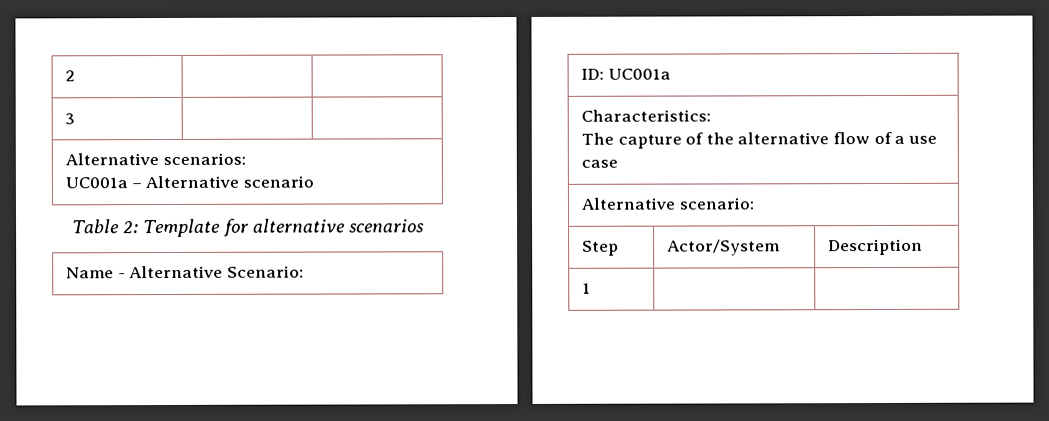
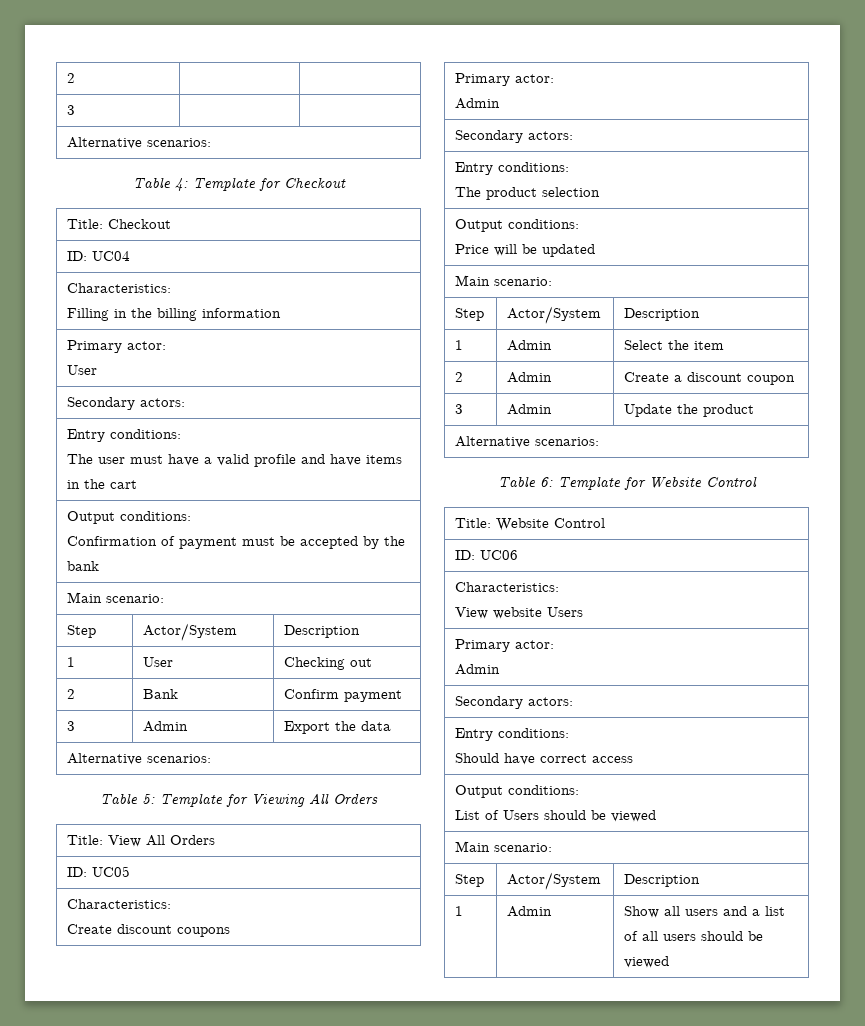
[64,175,314,189] [72,218,425,238] [65,265,304,279] [580,68,671,80] [580,109,711,122] [580,131,937,149] [580,159,618,168] [580,197,754,210] [581,240,619,256] [666,239,780,256] [827,238,923,256] [581,282,591,294] // UC001a – Alternative scenario // Table 2: Template for alternative scenarios // Name - Alternative Scenario: // ID: UC001a // Characteristics: // The capture of the alternative flow of a use case // Alternative scenario: // Step | Actor/System | Description // 1 | | -> [132,177,346,191] [67,219,172,229] [67,251,131,261] [67,283,172,293] [67,308,282,321] [67,340,167,353] [67,365,98,375] [67,397,186,410] [67,429,182,442] [67,454,403,467] [67,479,138,489] [67,511,192,524] [67,536,406,549] [67,561,100,571] [67,592,165,603] [67,625,97,638] [143,623,238,641] [284,625,361,638] [67,657,76,667] [143,657,174,667] [284,657,373,670] [67,689,76,699] [143,689,179,699] [284,689,403,702] [67,721,76,731] [143,721,189,732] [284,721,392,734] [67,753,212,765] [100,793,378,807] [67,835,216,847] [67,866,131,877] [67,899,172,909] [67,924,231,937] [455,73,555,86] [455,98,501,109] [455,130,574,143] [455,162,570,175] [455,187,601,200] [455,219,580,232] [455,244,596,257] [455,275,553,286] [455,308,485,321] [507,306,602,324] [624,308,701,321] [455,340,464,350] [507,340,553,351] [624,340,725,350] [455,372,464,382] [507,372,553,383] [624,372,796,385] [455,404,464,414] [507,404,553,415] [624,404,755,417] [455,436,600,448] [497,476,757,490] [455,518,606,531] [455,550,519,560] [455,582,560,592] [455,607,584,619] [455,639,555,652] [455,664,501,675] [455,696,574,709] [455,728,570,741] [455,753,634,765] [455,785,580,798] [455,810,657,822] [455,841,553,852] [455,874,485,887] [507,872,602,890] [624,874,701,887] [455,906,464,916] [507,906,553,917] [624,906,786,918] [624,931,764,941] [624,956,670,968] // Table 4: Template for Checkout // Title: Checkout // ID: UC04 // Characteristics: // Filling in the billing information // Primary actor: // User // Secondary actors: // Entry conditions: // The user must have a valid profile and have items in the cart // Output conditions: // Confirmation of payment must be accepted by the bank // Main scenario: // Step | Actor/System | Description // 1 | User | Checking out // 2 | Bank | Confirm payment // 3 | Admin | Export the data // Alternative scenarios: // Table 5: Template for Viewing All Orders // Title: View All Orders // ID: UC05 // Characteristics: // Create discount coupons // Primary actor: // Admin // Secondary actors: // Entry conditions: // The product selection // Output conditions: // Price will be updated // Main scenario: // Step | Actor/System | Description // 1 | Admin | Select the item // 2 | Admin | Create a discount coupon // 3 | Admin | Update the product // Alternative scenarios: // Table 6: Template for Website Control // Title: Website Control // ID: UC06 // Characteristics: // View website Users // Primary actor: // Admin // Secondary actors: // Entry conditions: // Should have correct access // Output conditions: // List of Users should be viewed // Main scenario: // Step | Actor/System | Description // 1 | Admin | Show all users and a list of all users should be viewed

